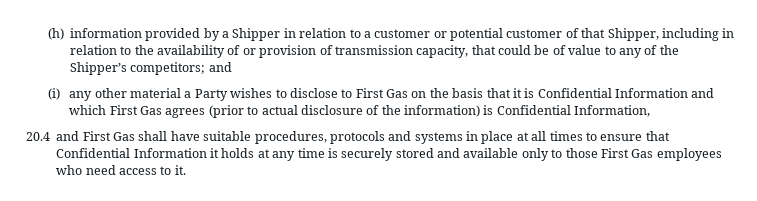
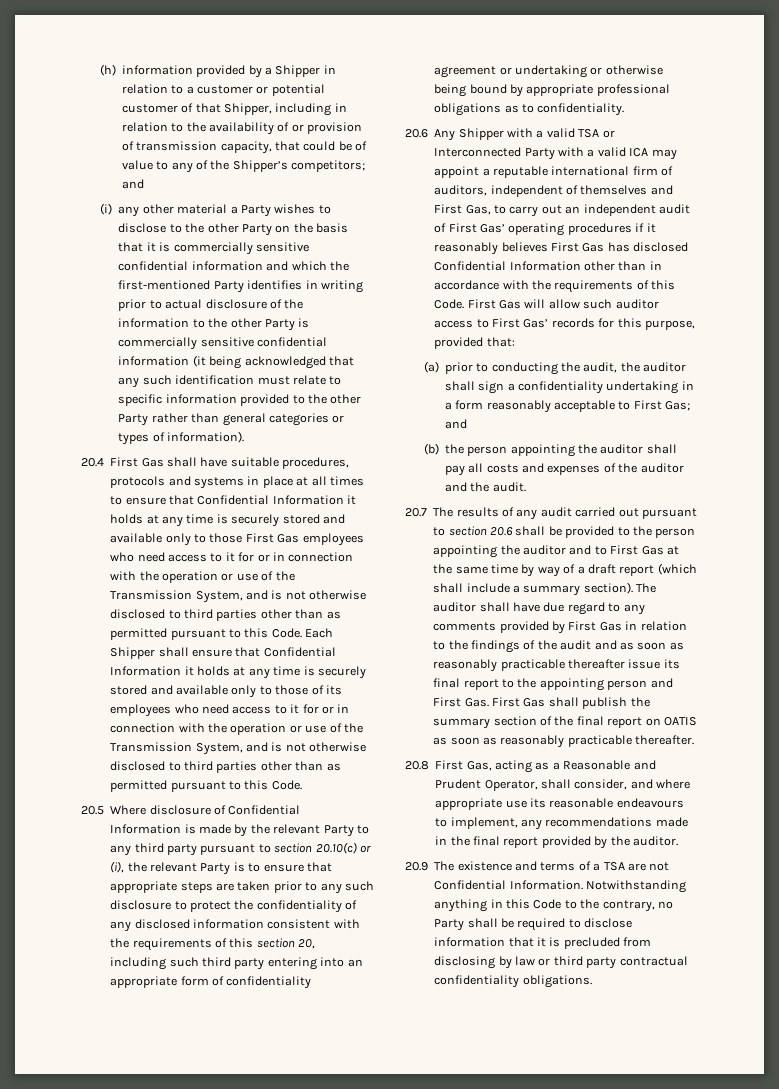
[355,88,409,98] First Gas -> [185,223,272,236] the other Party
[537,88,715,98] [69,105,244,118] Confidential Information and which First Gas agrees (prior -> [173,242,309,255] [118,261,349,271] [118,280,363,293] [118,299,147,311] commercially sensitive confidential information and which the first-mentioned Party identifies in writing prior
[404,105,651,117] information) is Confidential Information, -> [118,318,310,331] [118,337,328,350] [118,355,354,369] [118,375,342,388] [118,394,362,406] [118,413,345,426] [118,431,245,445] information to the other Party is commercially sensitive confidential information (it being acknowledged that any such identification must relate to specific information provided to the other Party rather than general categories or types of information).
[56,131,80,141] and -> (104, 462) none
[174,165,186,175] it. -> [225,552,354,562] [110,571,295,583] [110,590,367,603] [110,609,341,621] [110,628,334,640] [110,647,336,659] [110,666,366,679] [110,685,342,698] [110,704,350,717] [110,723,363,735] [110,742,367,755] [110,761,341,773] [110,780,302,792] [81,805,301,815] [110,824,369,837] [110,842,371,856] [110,861,332,875] [110,881,374,894] [110,900,358,913] [110,919,360,932] [110,938,316,951] [110,957,363,970] [110,976,312,989] [434,65,663,78] [434,84,670,97] [434,103,625,116] [405,128,615,141] [434,147,677,160] [434,166,674,178] [434,185,673,197] [434,204,690,217] [434,223,656,236] [434,242,689,255] [434,261,662,271] [434,280,676,293] [434,299,659,309] [434,318,695,330] [434,337,515,349] [423,361,687,375] [444,381,694,394] [444,400,691,413] [444,419,467,429] [423,443,677,457] [444,463,684,476] [444,482,526,492] [405,507,697,520] [433,526,696,538] [433,545,679,558] [433,563,697,577] [433,582,657,596] [433,602,645,615] [433,621,687,634] [433,640,684,653] [433,659,680,672] [433,678,673,691] [433,697,650,709] [433,716,697,729] [433,735,695,748] [405,760,656,773] [435,779,691,791] [435,798,684,810] [435,817,688,830] [435,836,678,849] [405,861,670,871] [434,880,686,893] [434,899,673,912] [434,918,633,931] [434,937,652,949] [434,956,688,969] [434,975,592,988] it for or in connection with the operation or use of the Transmission System, and is not otherwise disclosed to third parties other than as permitted pursuant to this Code. Each Shipper shall ensure that Confidential Information it holds at any time is securely stored and available only to those of its employees who need access to it for or in connection with the operation or use of the Transmission System, and is not otherwise disclosed to third parties other than as permitted pursuant to this Code. // 20.5 Where disclosure of Confidential Information is made by the relevant Party to any third party pursuant to section 20.10(c) or (i), the relevant Party is to ensure that appropriate steps are taken prior to any such disclosure to protect the confidentiality of any disclosed information consistent with the requirements of this section 20, including such third party entering into an appropriate form of confidentiality agreement or undertaking or otherwise being bound by appropriate professional obligations as to confidentiality. // 20.6 Any Shipper with a valid TSA or Interconnected Party with a valid ICA may appoint a reputable international firm of auditors, independent of themselves and First Gas, to carry out an independent audit of First Gas’ operating procedures if it reasonably believes First Gas has disclosed Confidential Information other than in accordance with the requirements of this Code. First Gas will allow such auditor access to First Gas’ records for this purpose, provided that: // (a) prior to conducting the audit, the auditor shall sign a confidentiality undertaking in a form reasonably acceptable to First Gas; and // (b) the person appointing the auditor shall pay all costs and expenses of the auditor and the audit. // 20.7 The results of any audit carried out pursuant to section 20.6 shall be provided to the person appointing the auditor and to First Gas at the same time by way of a draft report (which shall include a summary section). The auditor shall have due regard to any comments provided by First Gas in relation to the findings of the audit and as soon as reasonably practicable thereafter issue its final report to the appointing person and First Gas. First Gas shall publish the summary section of the final report on OATIS as soon as reasonably practicable thereafter. // 20.8 First Gas, acting as a Reasonable and Prudent Operator, shall consider, and where appropriate use its reasonable endeavours to implement, any recommendations made in the final report provided by the auditor. // 20.9 The existence and terms of a TSA are not Confidential Information. Notwithstanding anything in this Code to the contrary, no Party shall be required to disclose information that it is precluded from disclosing by law or third party contractual confidentiality obligations.

